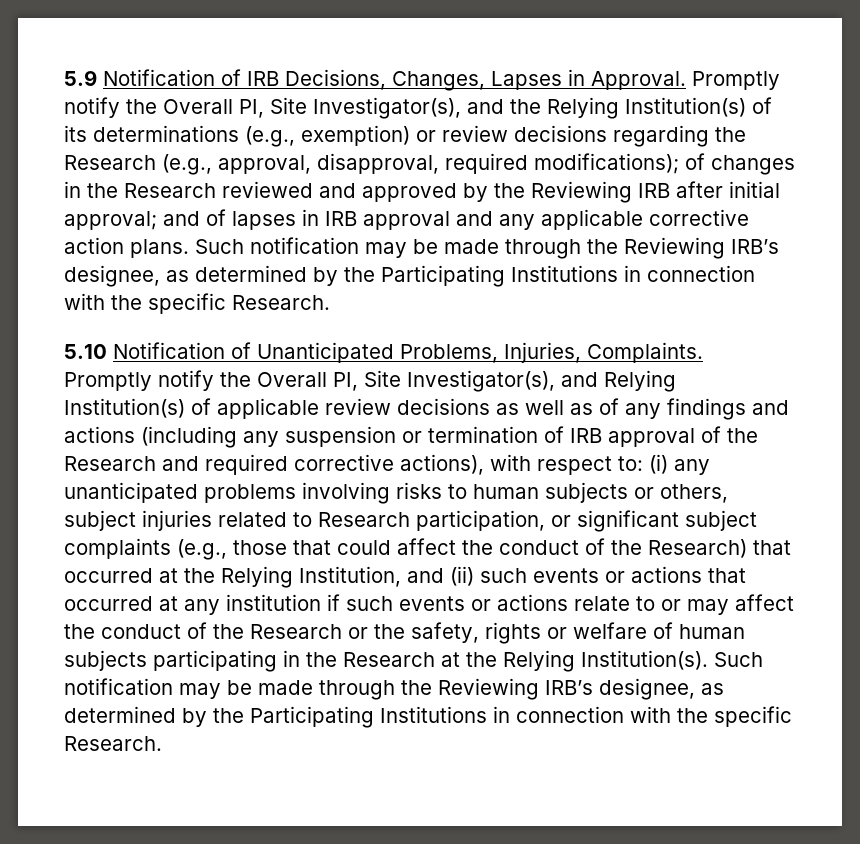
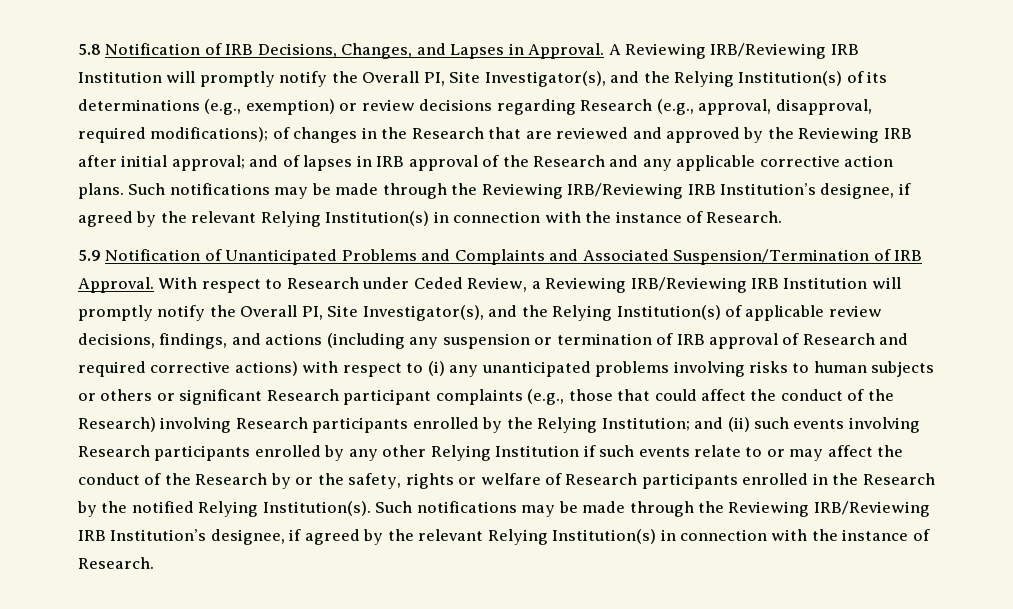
[64,70,97,86] 5.9 -> [78,44,101,55] 5.8
(485, 81) none -> [416,43,446,55] and
[692,71,780,90] Promptly -> [608,43,859,59] [78,71,275,87] A Reviewing IRB/Reviewing IRB Institution will promptly
[715,127,746,142] the -> (576, 107) none
(216, 190) none -> [488,127,552,139] that are
(450, 220) none -> [482,155,606,167] of the Research
[250,237,779,259] [64,265,755,287] [64,293,226,314] notification may be made through the Reviewing IRB’s designee, as determined by the Participating Institutions in connection with the specific -> [169,183,911,199] [78,211,704,227] notifications may be made through the Reviewing IRB/Reviewing IRB Institution’s designee, if agreed by the relevant Relying Institution(s) in connection with the instance of
[64,344,107,359] 5.10 -> [78,250,101,261] 5.9
[400,342,703,363] [64,370,598,392] Problems, Injuries, Complaints. Promptly notify the Overall PI, Site Investigator(s), and -> [341,249,922,265] [78,277,901,293] [78,305,548,321] Problems and Complaints and Associated Suspension/Termination of IRB Approval. With respect to Research under Ceded Review, a Reviewing IRB/Reviewing IRB Institution will promptly notify the Overall PI, Site Investigator(s), and the
[397,398,746,420] decisions as well as of any findings -> [78,333,228,349] decisions, findings,
[727,428,758,443] the -> (800, 339) none
[400,454,484,475] actions), -> [234,361,298,376] actions)
[618,456,643,471] to: -> [406,363,424,373] to
[660,484,728,503] [64,510,757,532] others, subject injuries related to Research participation, or significant subject -> [100,389,432,405] others or significant Research participant
[753,540,791,555] [64,566,401,588] that occurred at the Relying Institution, -> [160,417,690,433] involving Research participants enrolled by the Relying Institution;
[605,566,746,583] [64,594,321,615] or actions that occurred at any institution -> [848,417,920,433] [78,445,580,461] involving Research participants enrolled by any other Relying Institution
[471,594,568,611] or actions -> (690, 452) none
(342, 631) none -> [270,473,291,489] by
[679,624,745,639] [64,650,497,672] human subjects participating in the Research at the -> [565,473,935,489] [77,501,194,517] Research participants enrolled in the Research by the notified
[64,678,724,700] [64,706,792,728] notification may be made through the Reviewing IRB’s designee, as determined by the Participating Institutions in connection with the specific -> [416,501,930,517] [78,529,930,545] notifications may be made through the Reviewing IRB/Reviewing IRB Institution’s designee, if agreed by the relevant Relying Institution(s) in connection with the instance of

